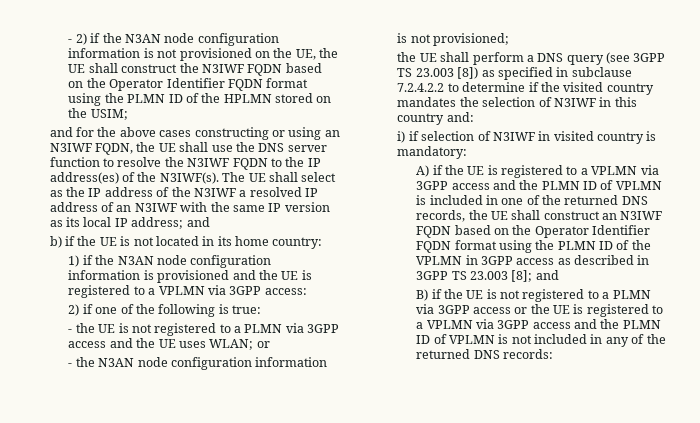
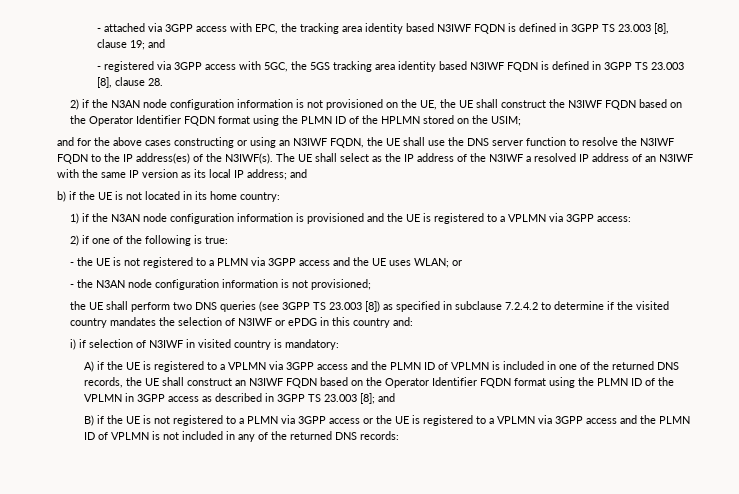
[68,39,73,43] - -> [97,23,670,34] [97,39,166,50] [97,61,685,72] [97,77,164,88] - attached via 3GPP access with EPC, the tracking area identity based N3IWF FQDN is defined in 3GPP TS 23.003 [8], clause 19; and // - registered via 3GPP access with 5GC, the 5GS tracking area identity based N3IWF FQDN is defined in 3GPP TS 23.003 [8], clause 28. //
[526,53,604,65] a DNS query -> [173,301,257,312] two DNS queries
[397,83,445,92] 7.2.4.2.2 -> [505,302,539,310] 7.2.4.2
(596, 102) none -> [275,318,318,326] or ePDG

